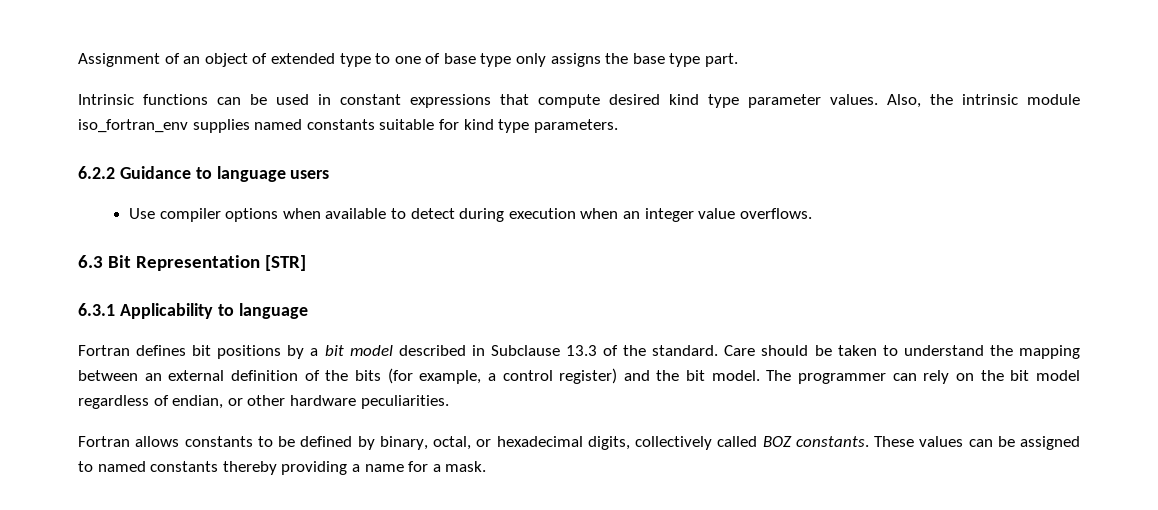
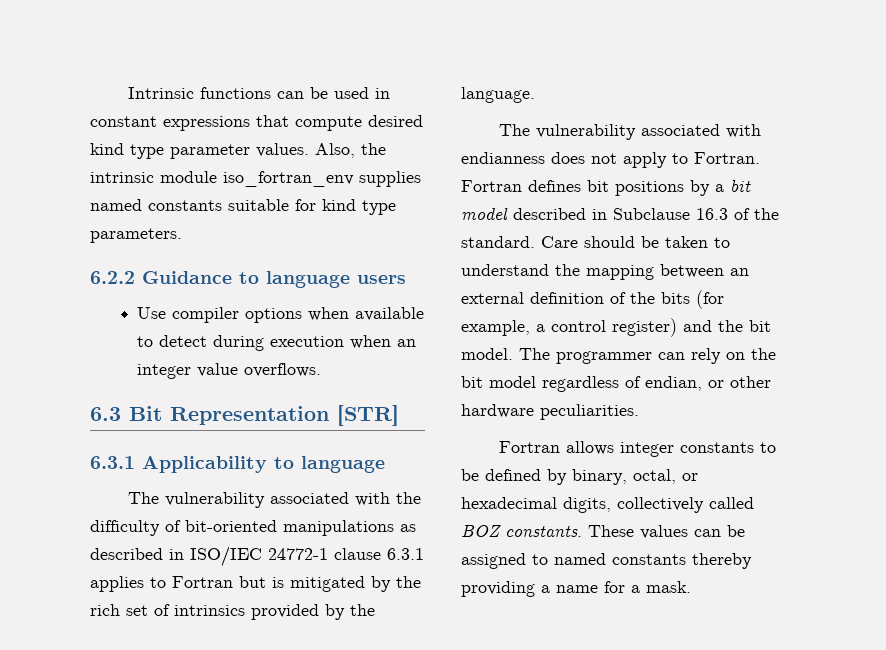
[78,53,739,67] Assignment of an object of extended type to one of base type only assigns the base type part. // -> (127, 93) none
(308, 311) none -> [127,492,421,508] [90,520,416,536] [90,546,424,567] [90,576,421,592] [90,604,375,620] [461,87,535,103] [498,124,761,140] [461,152,760,168] The vulnerability associated with the difficulty of bit-oriented manipulations as described in ISO/IEC 24772-1 clause 6.3.1 applies to Fortran but is mitigated by the rich set of intrinsics provided by the language. // The vulnerability associated with endianness does not apply to Fortran.
[565,345,597,356] 13.3 -> [696,208,728,220] 16.3
(180, 441) none -> [619,442,674,457] integer

